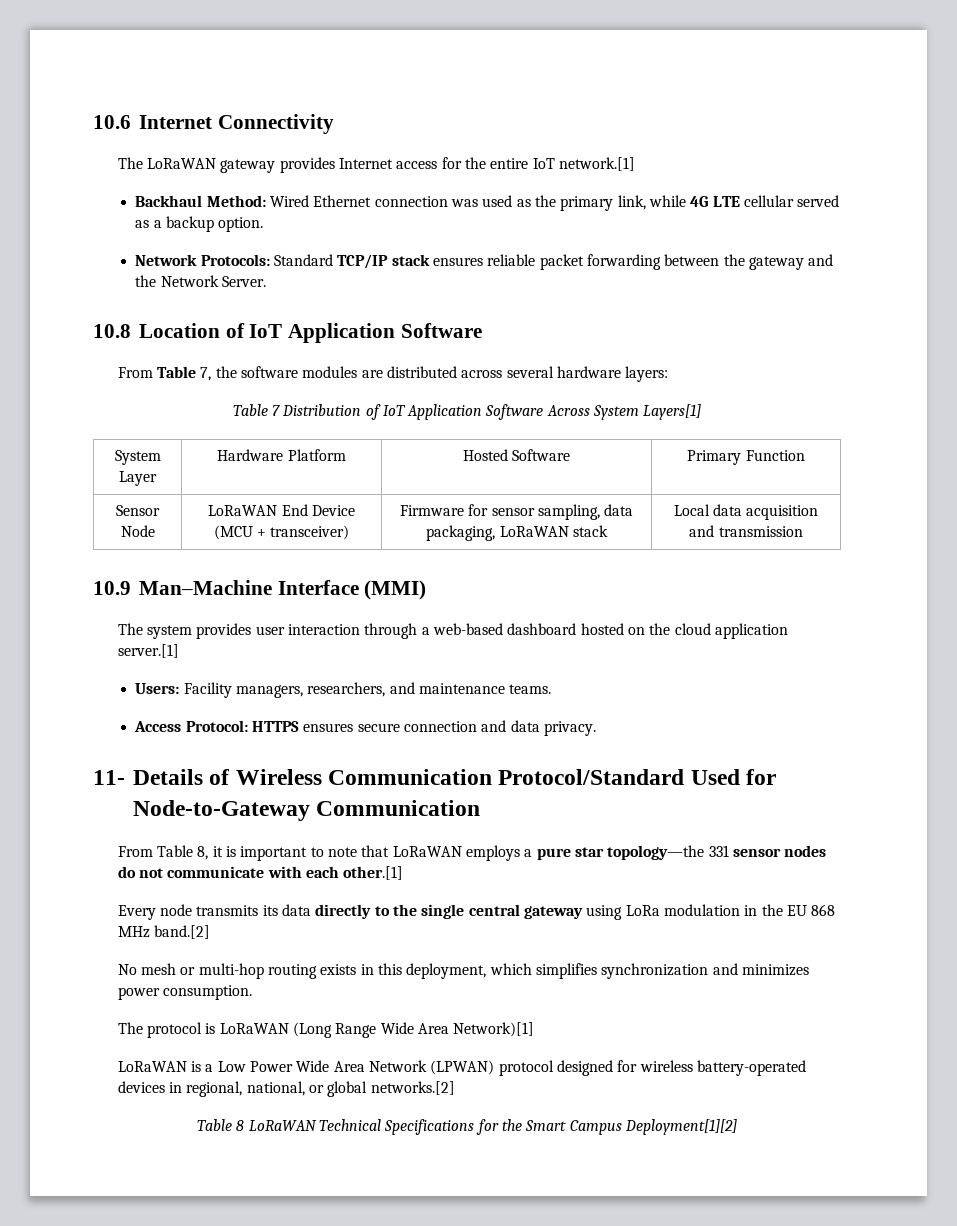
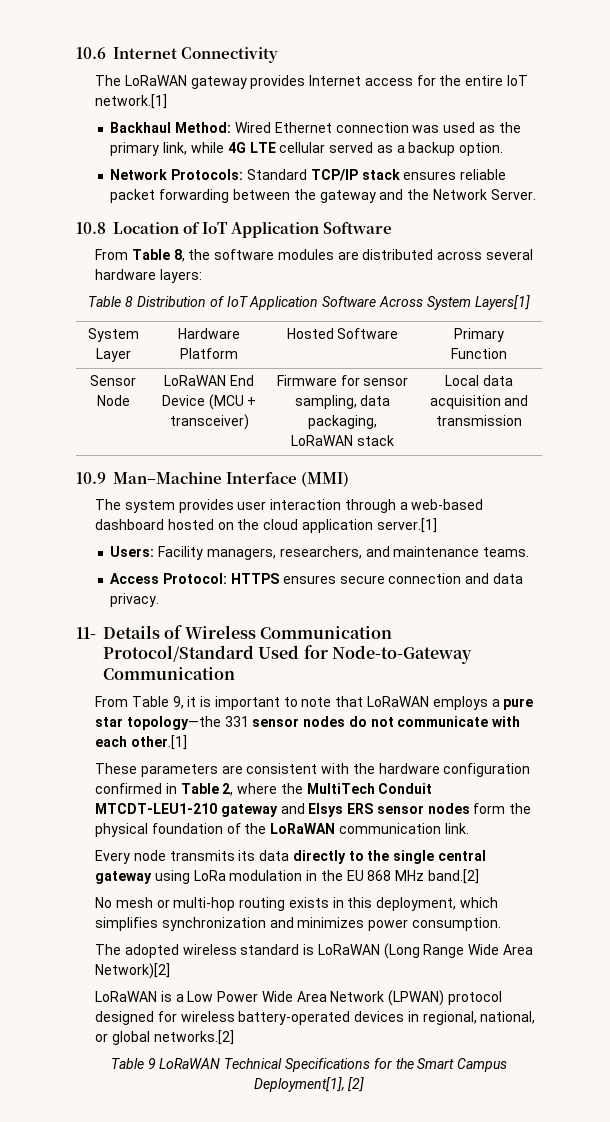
[200,367,212,381] 7, -> [173,249,185,262] 8,
[271,405,280,416] 7 -> [125,296,134,307] 8
[197,846,209,860] 8, -> [172,696,184,709] 9,
(404, 873) none -> [95,763,531,777] [95,783,433,796] [95,803,532,817] [95,823,469,837] // These parameters are consistent with the hardware configuration confirmed in Table 2, where the MultiTech Conduit MTCDT-LEU1-210 gateway and Elsys ERS sensor nodes form the physical foundation of the LoRaWAN communication link.
[147,1022,203,1038] protocol -> [124,944,300,958] adopted wireless standard
[453,1022,535,1037] Network)[1] -> [95,963,171,979] Network)[2]
[236,1120,245,1131] 8 -> [147,1058,156,1069] 9
[624,1119,737,1135] Deployment[1][2] -> [253,1077,365,1092] Deployment[1], [2]

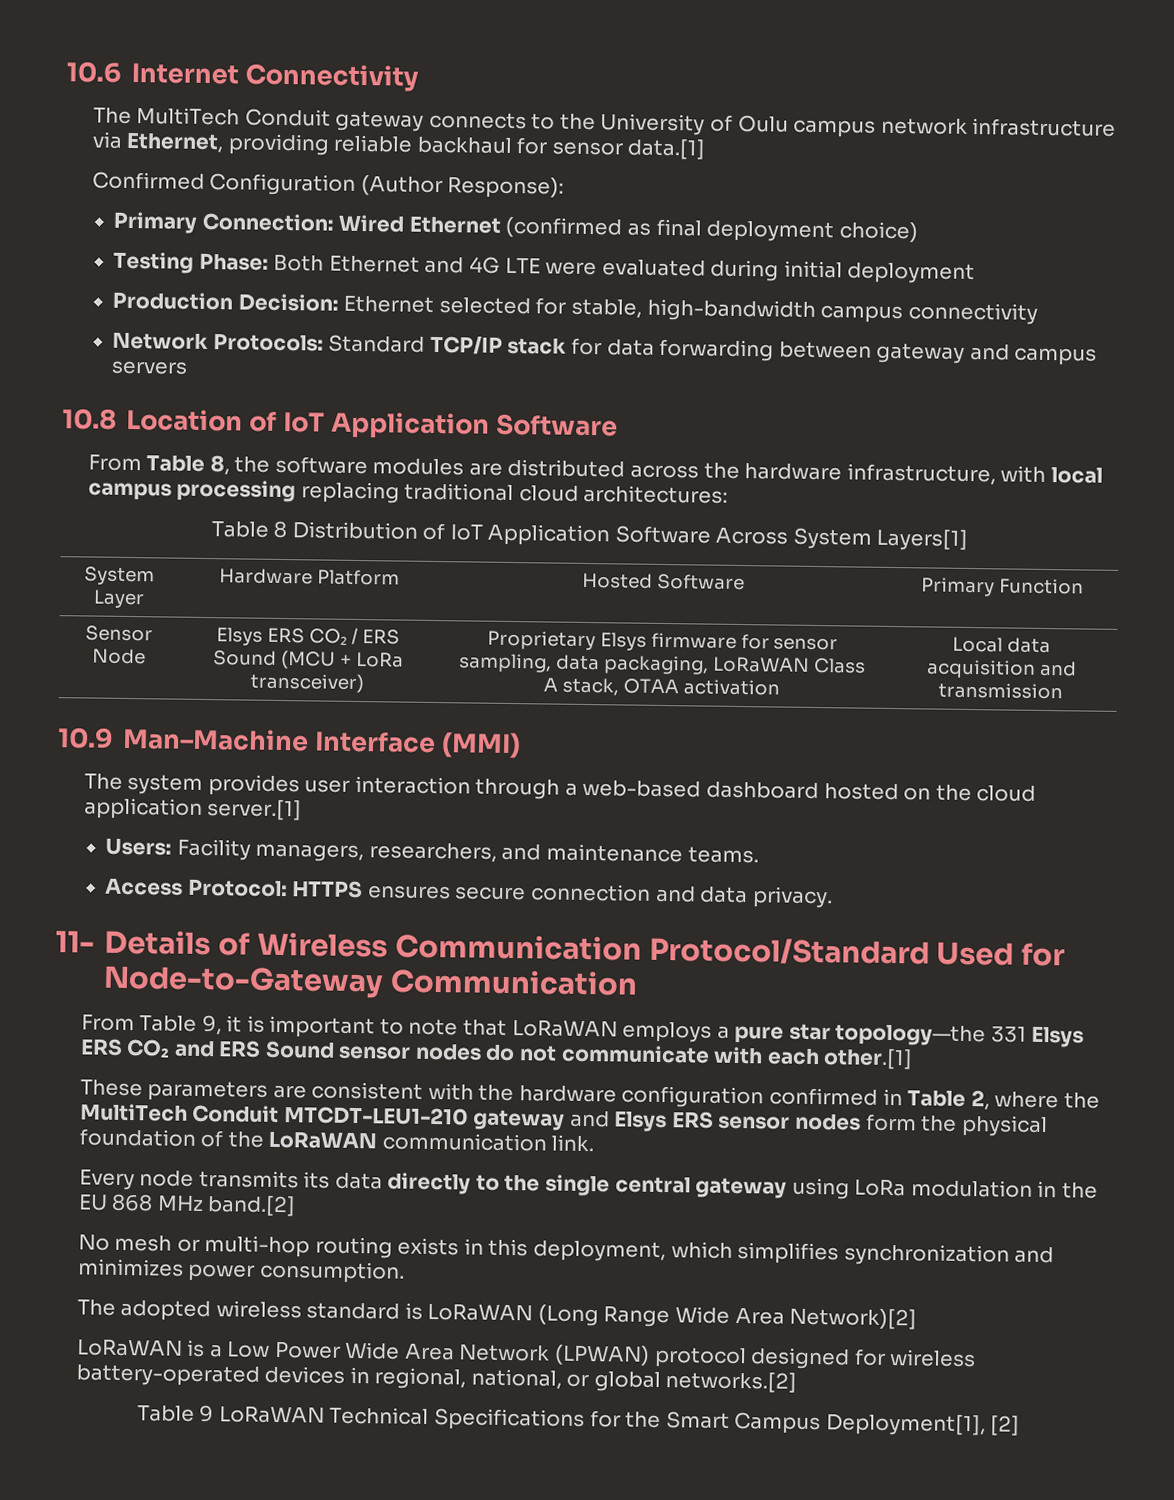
[124,75,529,89] [95,94,168,109] [110,122,521,133] [110,142,504,156] LoRaWAN gateway provides Internet access for the entire IoT network.[1] // Backhaul Method: Wired Ethernet connection was used as the primary link, while 4G LTE cellular served as a backup option. -> [136,107,1117,138] [91,131,707,160] [91,171,565,199] [113,211,918,243] [113,251,976,285] [112,291,1038,325] MultiTech Conduit gateway connects to the University of Oulu campus network infrastructure via Ethernet, providing reliable backhaul for sensor data.[1] // Confirmed Configuration (Author Response): // Primary Connection: Wired Ethernet (confirmed as final deployment choice) // Testing Phase: Both Ethernet and 4G LTE were evaluated during initial deployment // Production Decision: Ethernet selected for stable, high-bandwidth campus connectivity
[403,169,507,180] [110,189,156,203] ensures reliable packet -> [570,337,655,356] for data
[293,189,536,203] the gateway and the Network Server. -> [876,342,1098,366] [111,360,189,375] gateway and campus servers
[486,249,534,260] [95,269,202,283] several hardware layers: -> [703,462,1103,486] [87,479,729,504] the hardware infrastructure, with local campus processing replacing traditional cloud architectures:
[164,375,254,386] [161,395,205,406] LoRaWAN End Device -> [216,627,400,646] [212,650,277,666] Elsys ERS CO₂ / ERS Sound
(257, 401) none -> [355,651,404,668] LoRa
[276,375,337,386] Firmware -> [486,630,737,651] Proprietary Elsys firmware
[356,435,394,446] stack -> [813,657,866,674] [543,677,780,696] Class A stack, OTAA activation
(249, 721) none -> [1031,1026,1085,1048] [79,1038,335,1059] Elsys ERS CO₂ and ERS Sound

